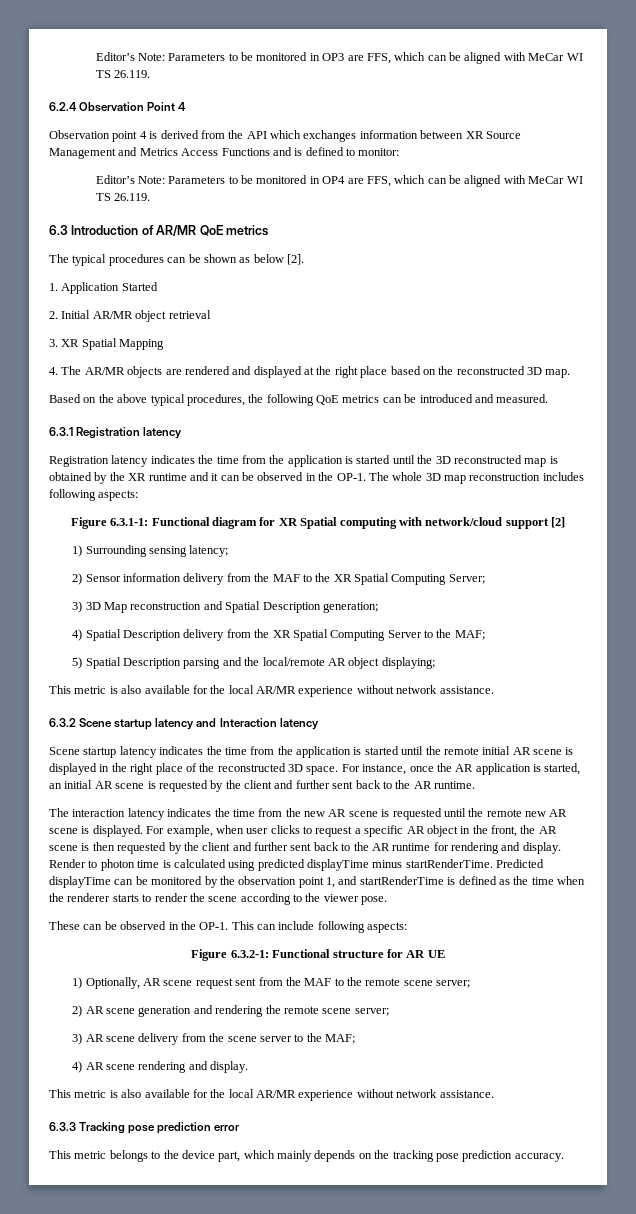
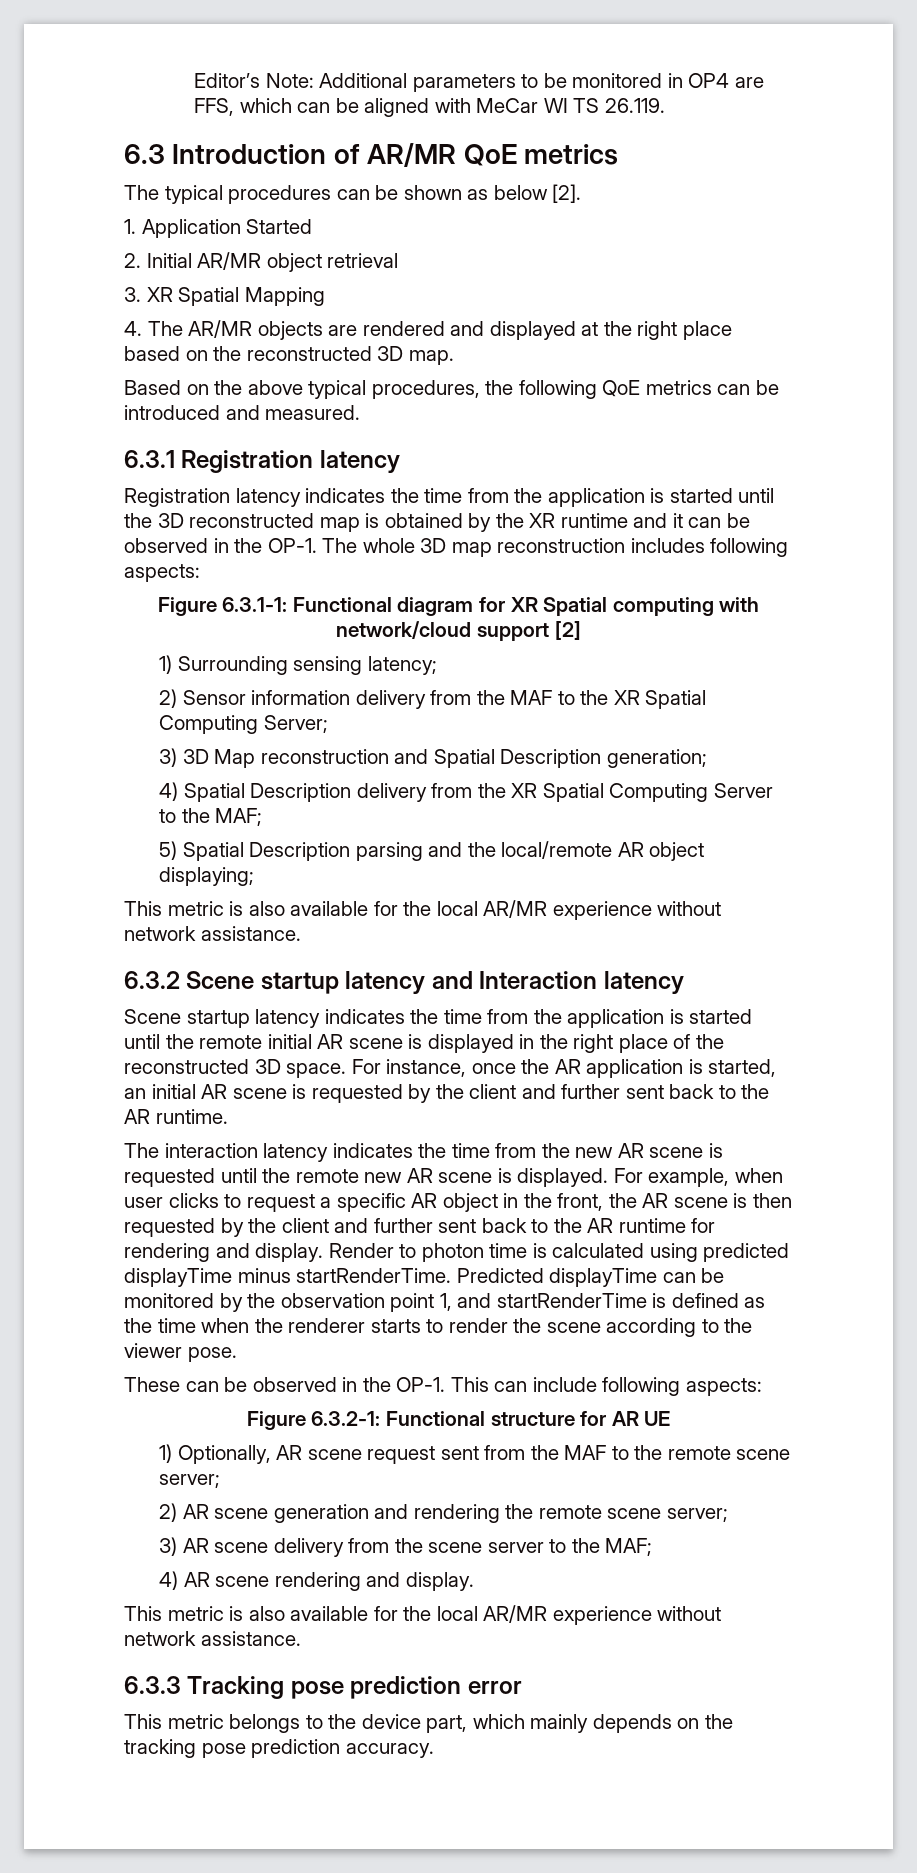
[95,52,583,64] [95,70,150,78] [49,102,187,112] [49,130,521,142] [49,147,400,159] [95,175,226,184] Editor’s Note: Parameters to be monitored in OP3 are FFS, which can be aligned with MeCar WI TS 26.119. // 6.2.4 Observation Point 4 // Observation point 4 is derived from the API which exchanges information between XR Source Management and Metrics Access Functions and is defined to monitor: // Editor’s Note: Parameters -> [194,73,516,92] Editor’s Note: Additional parameters

